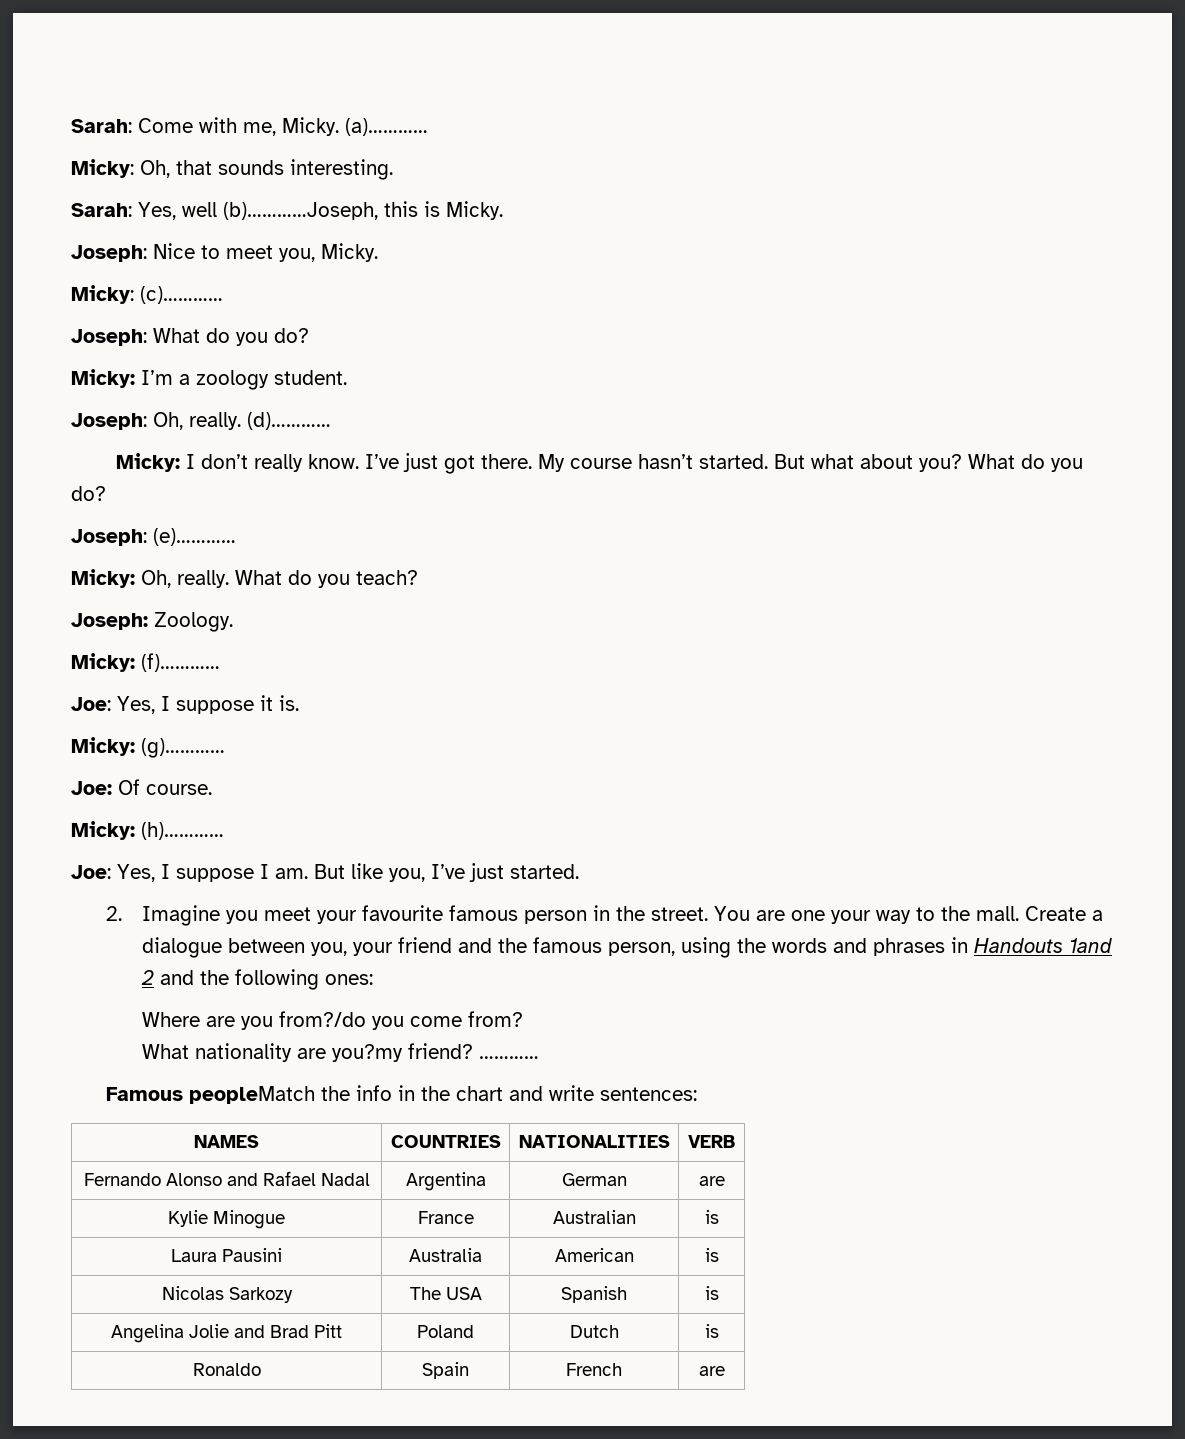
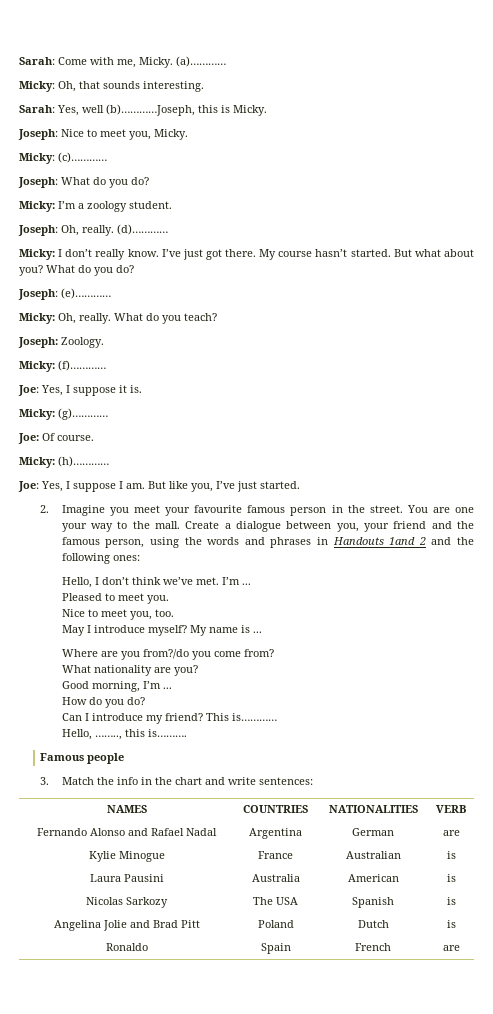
(373, 979) none -> [61,577,251,588] [61,593,169,604] [61,609,174,620] [61,625,262,636] // Hello, I don’t think we’ve met. I’m ... // Pleased to meet you. // Nice to meet you, too. // May I introduce myself? My name is ...
[331,1043,539,1062] [106,1086,316,1104] you?my friend? ………… // Famous peopleMatch -> [173,665,198,676] [61,681,172,692] [61,697,145,708] [61,713,277,724] [61,729,187,740] [40,753,125,764] [40,777,94,785] you? // Good morning, I’m ... // How do you do? // Can I introduce my friend? This is………… // Hello, …….., this is………. // Famous people // 3. Match

